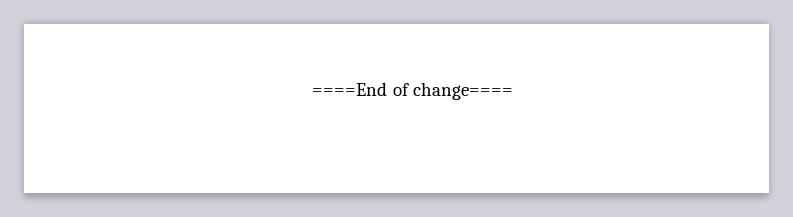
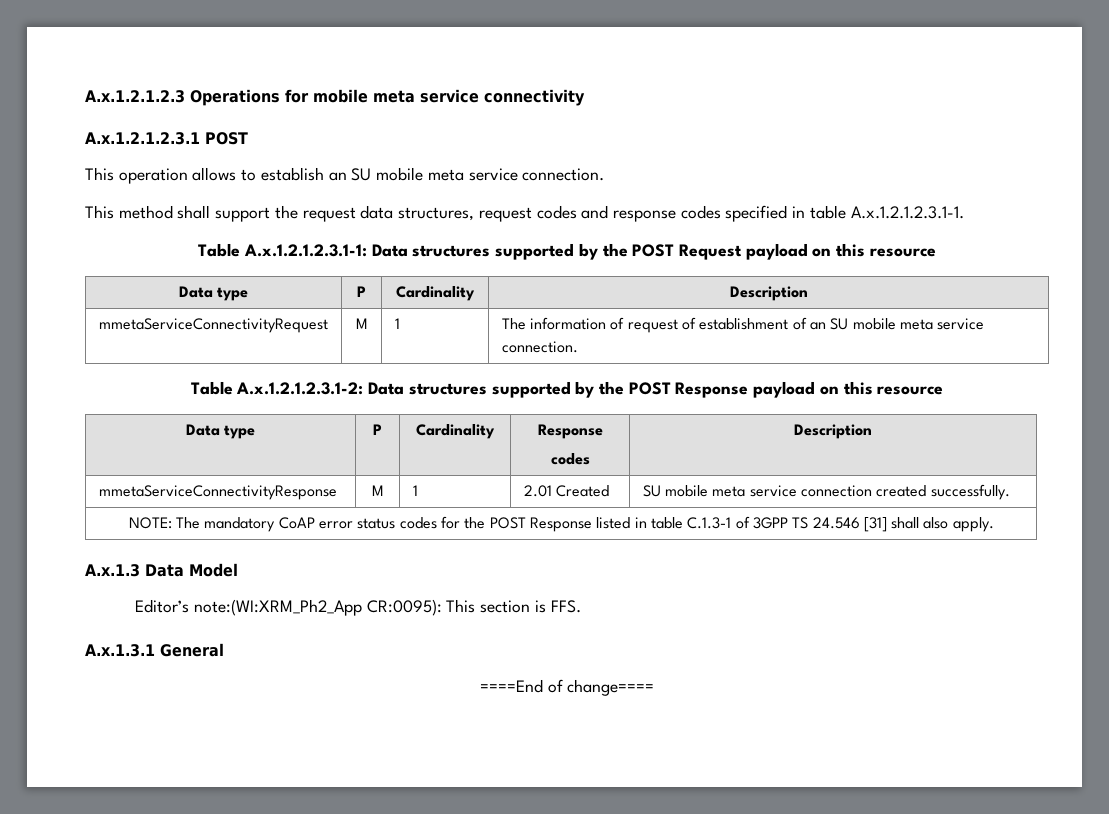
(312, 89) none -> [85,89,585,106] [85,132,248,145] [85,167,605,184] [85,205,964,222] [198,243,936,260] [178,286,249,301] [357,286,366,297] [396,286,475,301] [729,286,808,301] [98,318,328,333] [355,318,368,329] [394,318,400,329] [501,317,985,333] [501,341,578,353] [190,381,944,398] [185,424,256,439] [373,424,382,435] [416,424,495,439] [537,424,603,439] [550,453,590,465] [794,424,872,439] [98,485,337,500] [371,485,384,496] [412,485,418,496] [523,485,609,497] [642,484,1010,500] [128,516,994,532] [85,563,238,577] [135,599,581,616] [85,643,224,657] A.x.1.2.1.2.3 Operations for mobile meta service connectivity // A.x.1.2.1.2.3.1 POST // This operation allows to establish an SU mobile meta service connection. // This method shall support the request data structures, request codes and response codes specified in table A.x.1.2.1.2.3.1-1. // Table A.x.1.2.1.2.3.1-1: Data structures supported by the POST Request payload on this resource // Data type | P | Cardinality | Description // mmetaServiceConnectivityRequest | M | 1 | The information of request of establishment of an SU mobile meta service connection. // Table A.x.1.2.1.2.3.1-2: Data structures supported by the POST Response payload on this resource // Data type | P | Cardinality | Response // codes | Description // mmetaServiceConnectivityResponse | M | 1 | 2.01 Created | SU mobile meta service connection created successfully. // NOTE: The mandatory CoAP error status codes for the POST Response listed in table C.1.3-1 of 3GPP TS 24.546 [31] shall also apply. // A.x.1.3 Data Model // Editor’s note:(WI:XRM_Ph2_App CR:0095): This section is FFS. // A.x.1.3.1 General //

